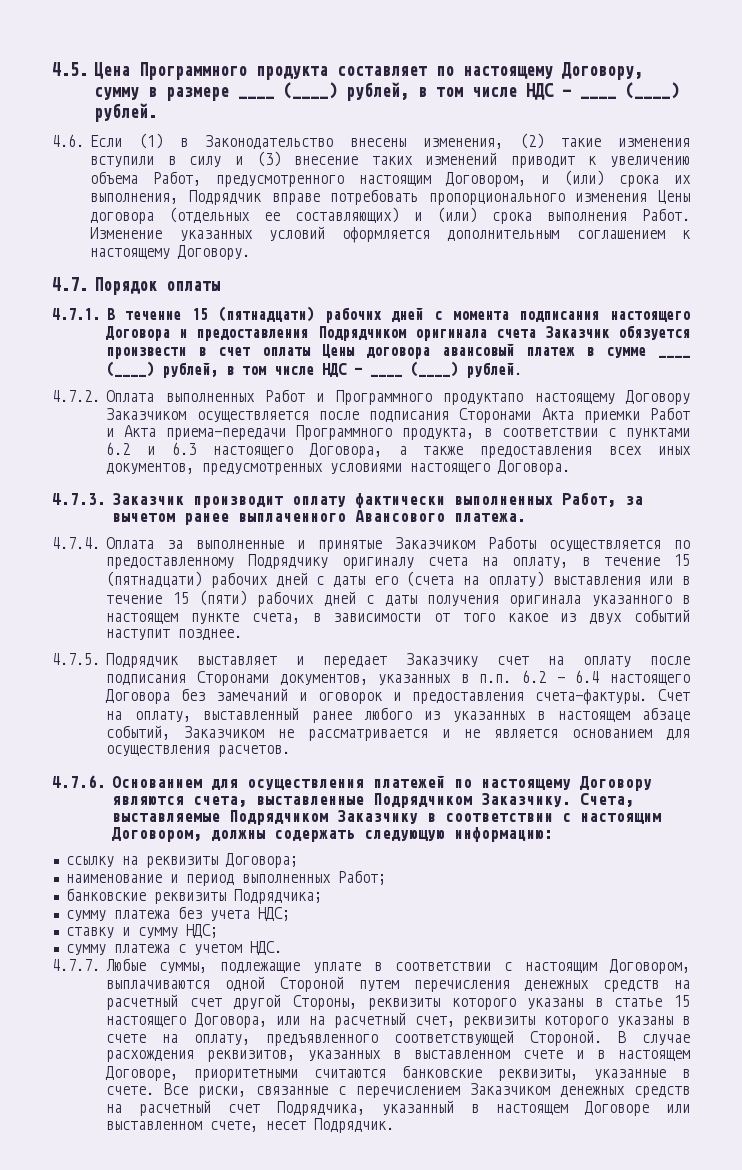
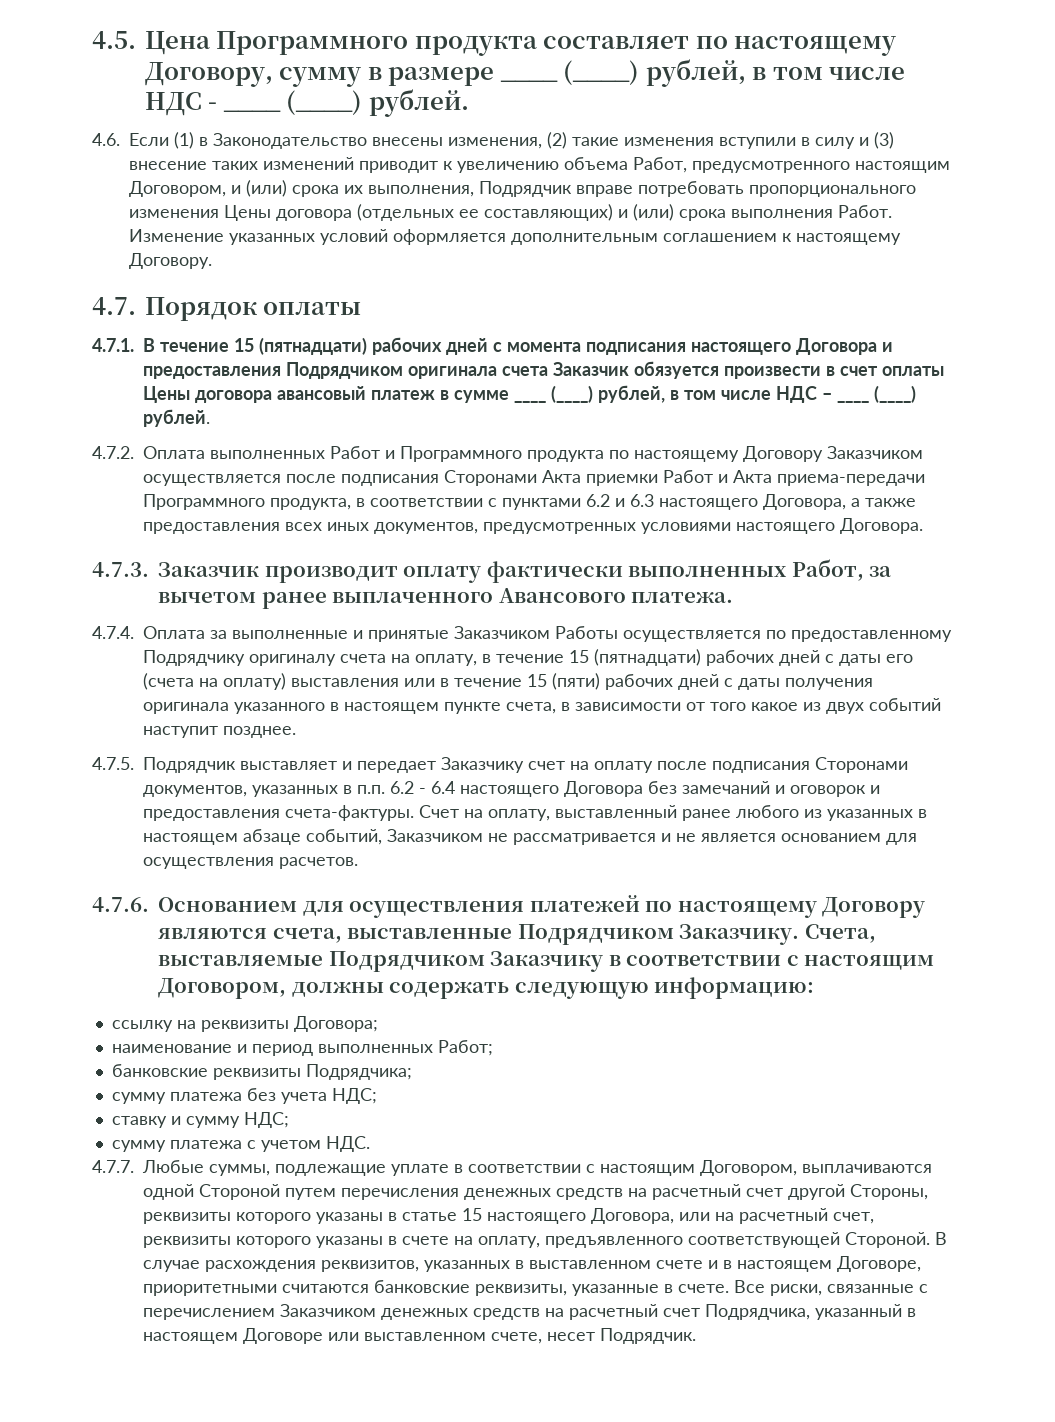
[443,393,524,405] продуктапо -> [527,450,629,462] продукта по

